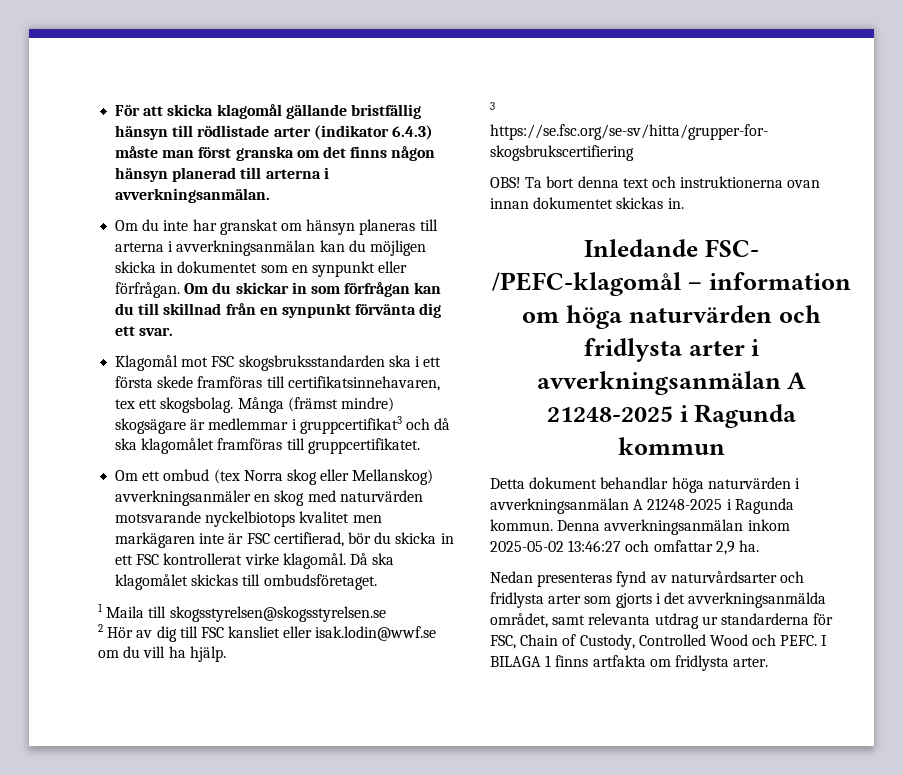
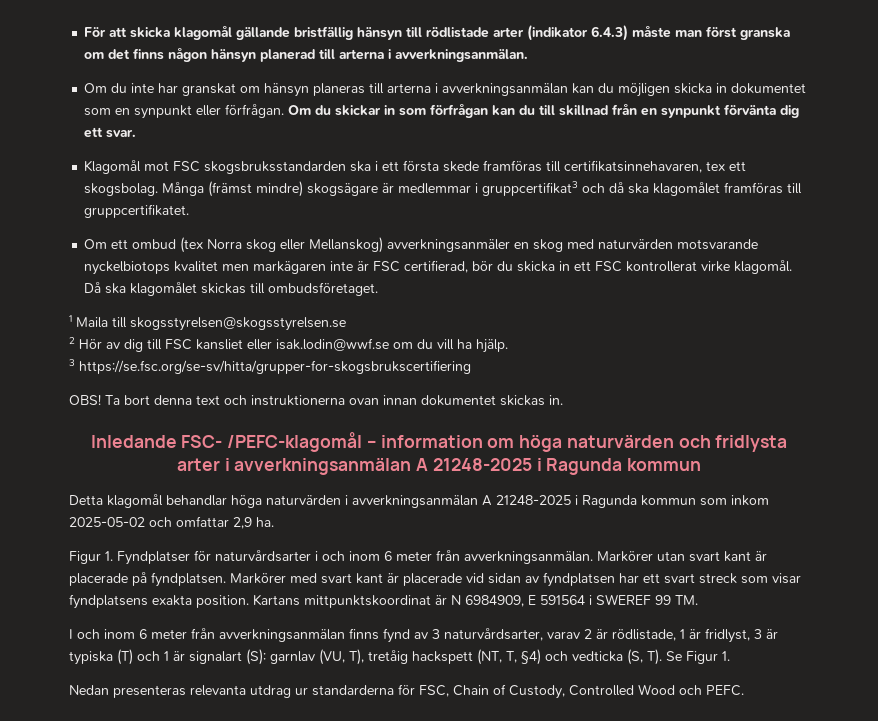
[529,477,598,489] dokument -> [107,494,163,508] klagomål
[490,519,744,535] kommun. Denna avverkningsanmälan -> [641,495,727,506] kommun som
[568,540,622,552] 13:46:27 -> (145, 522) none
[490,571,804,587] [490,592,827,608] [490,613,586,628] Nedan presenteras fynd av naturvårdsarter och fridlysta arter som gjorts i det avverkningsanmälda området, samt -> [69,550,767,565] [69,572,801,587] [69,594,698,609] [69,628,778,643] [69,649,730,665] [69,685,186,698] Figur 1. Fyndplatser för naturvårdsarter i och inom 6 meter från avverkningsanmälan. Markörer utan svart kant är placerade på fyndplatsen. Markörer med svart kant är placerade vid sidan av fyndplatsen har ett svart streck som visar fyndplatsens exakta position. Kartans mittpunktskoordinat är N 6984909, E 591564 i SWEREF 99 TM. // I och inom 6 meter från avverkningsanmälan finns fynd av 3 naturvårdsarter, varav 2 är rödlistade, 1 är fridlyst, 3 är typiska (T) och 1 är signalart (S): garnlav (VU, T), tretåig hackspett (NT, T, §4) och vedticka (S, T). Se Figur 1. // Nedan presenteras
[821,635,828,646] [490,655,769,671] I BILAGA 1 finns artfakta om fridlysta arter. -> (744, 690) none

